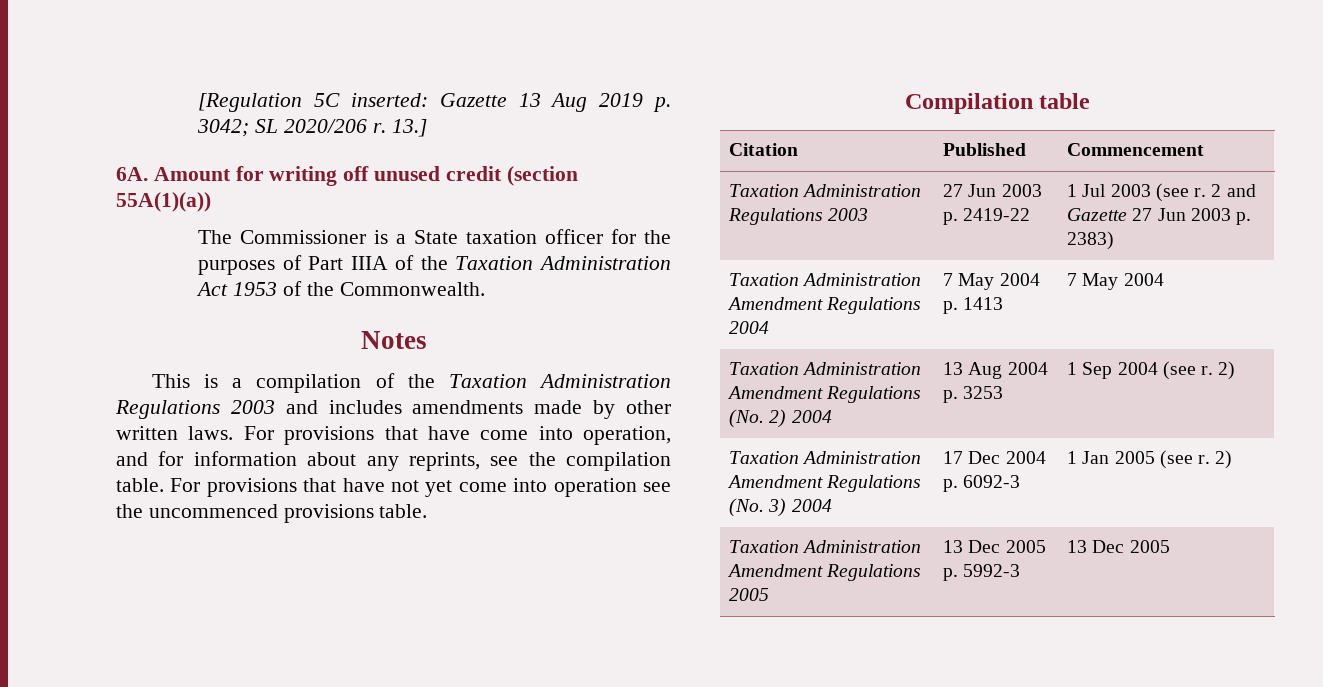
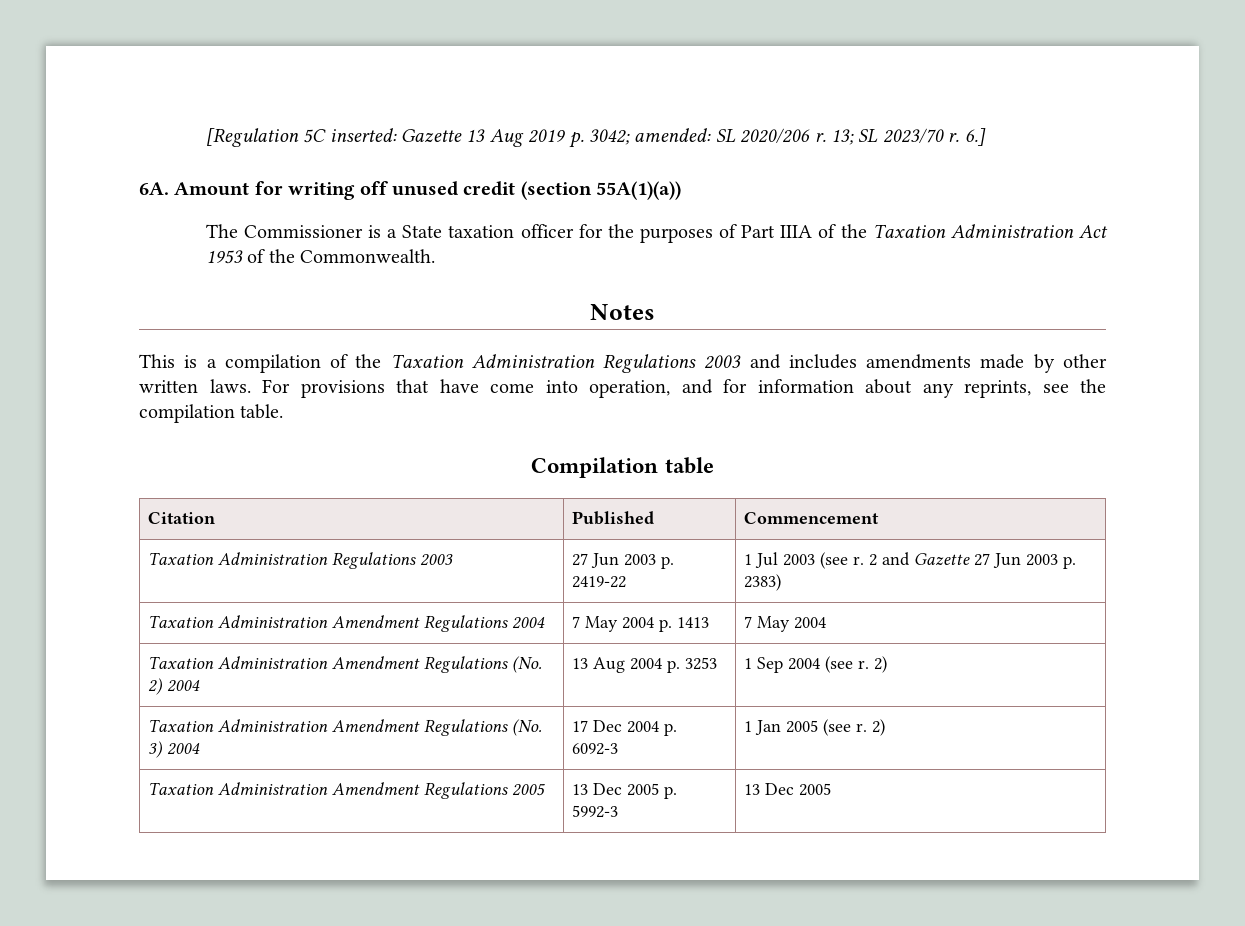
(250, 128) none -> [634,128,712,142] amended:
[391,119,427,137] 13.] -> [830,128,986,146] 13; SL 2023/70 r. 6.]
[170,478,671,497] [116,504,428,523] For provisions that have not yet come into operation see the uncommenced provisions table. -> (284, 411) none

